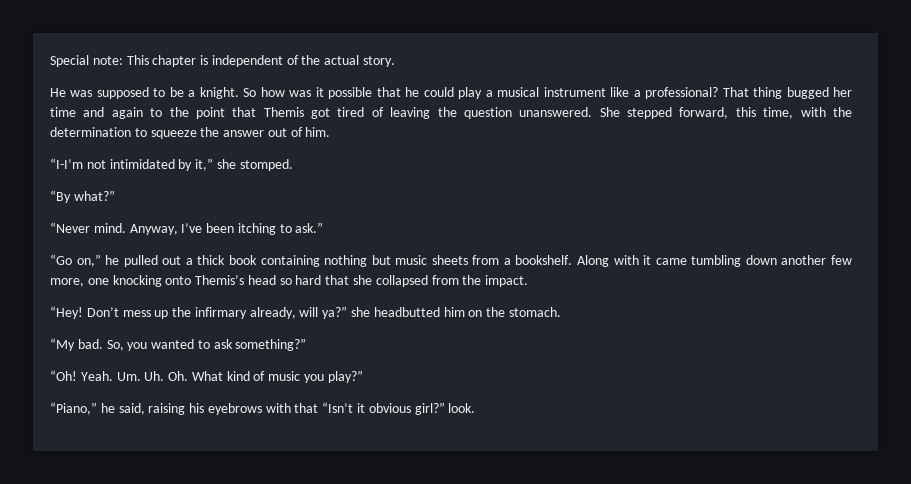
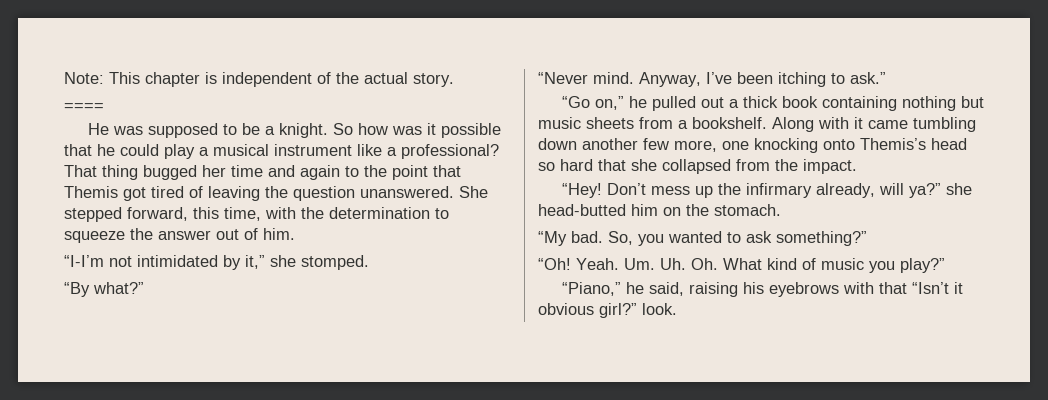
[50,55,123,67] Special note: -> [64,72,104,84] Note:
(396, 61) none -> [64,103,104,111] // ====
[373,307,440,317] headbutted -> [538,204,626,216] head-butted

